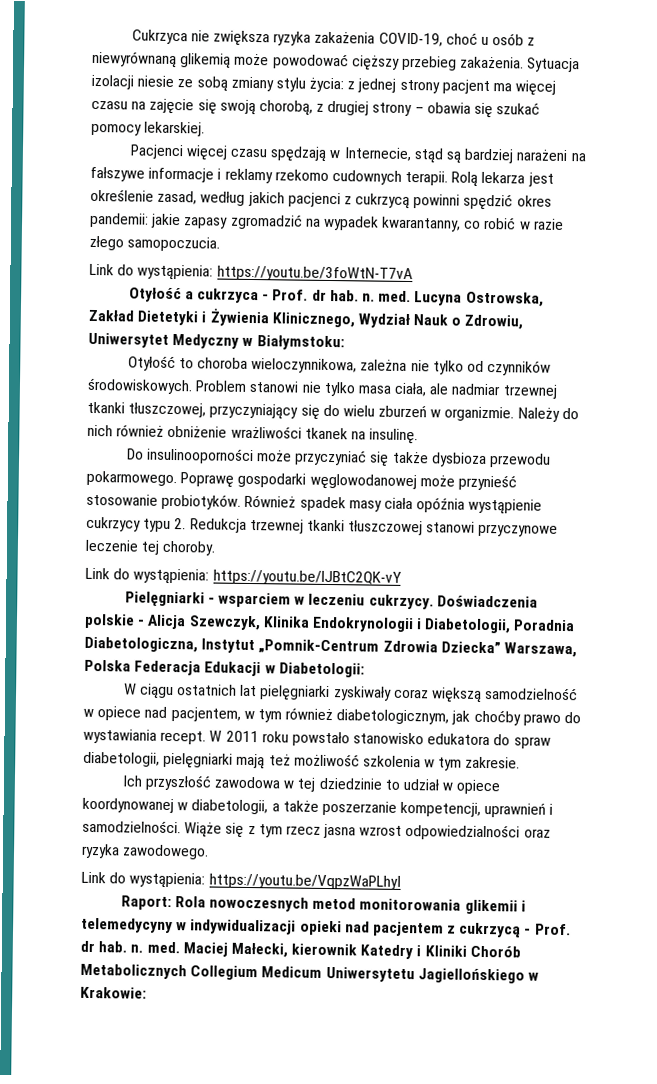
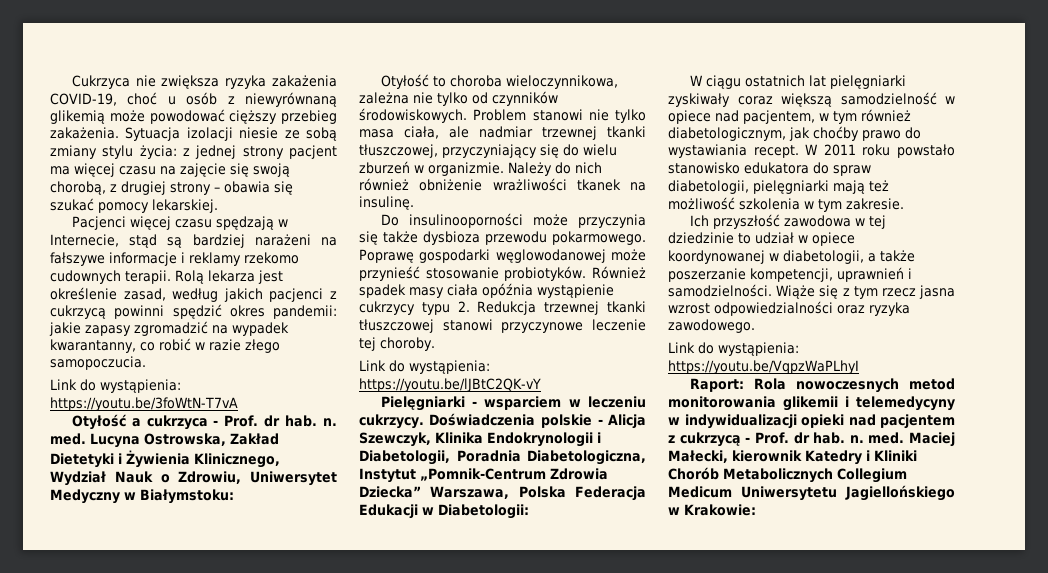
[294,449,368,466] przyczyniać -> [578,214,646,228] przyczynia

